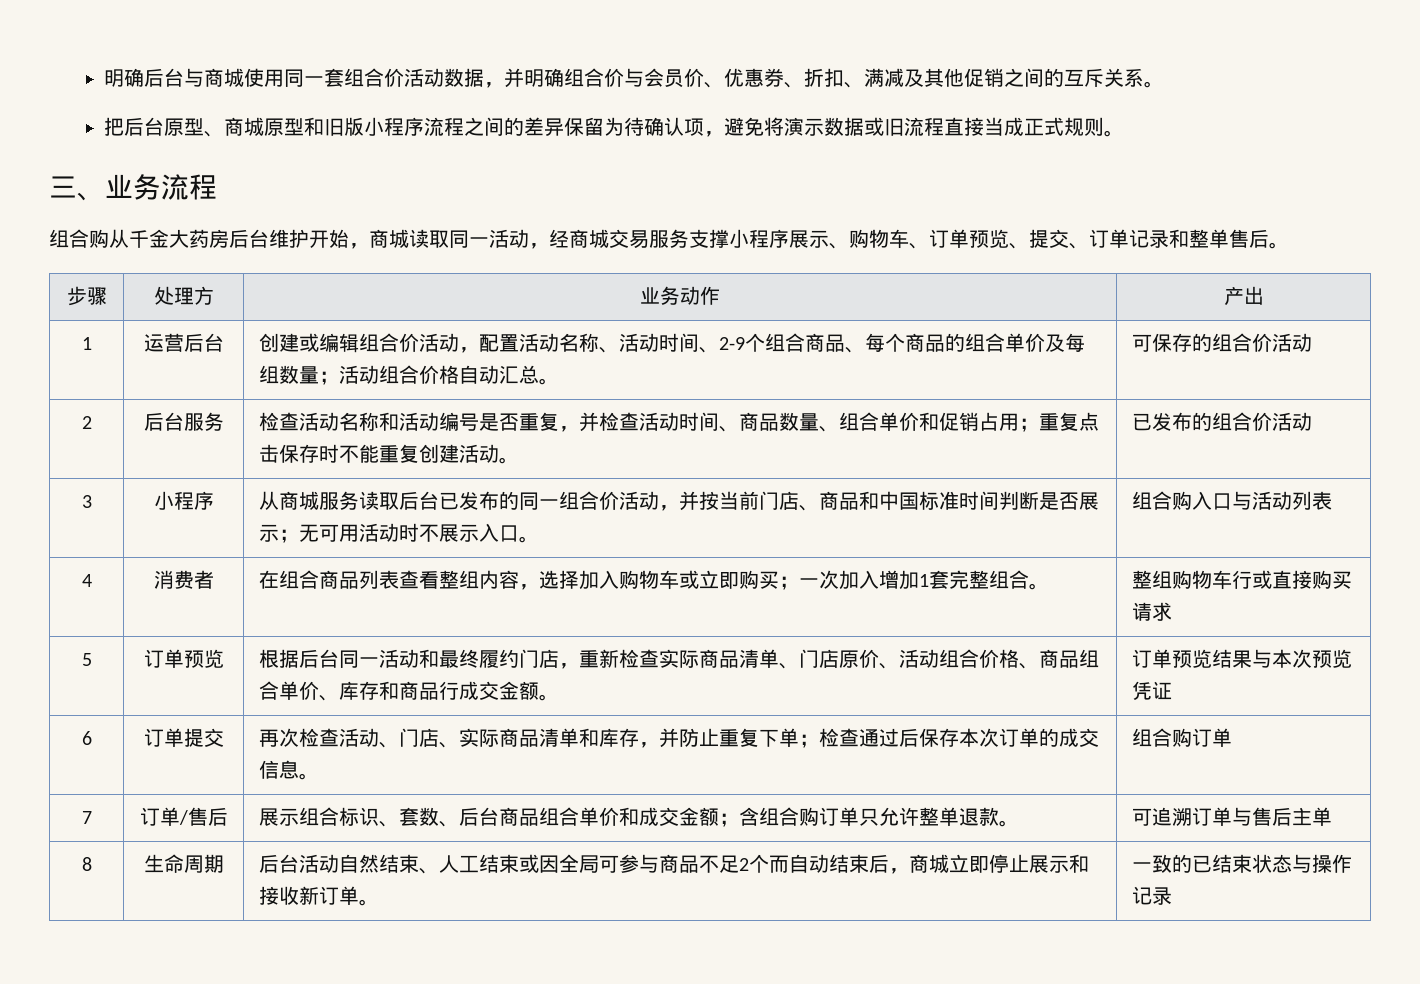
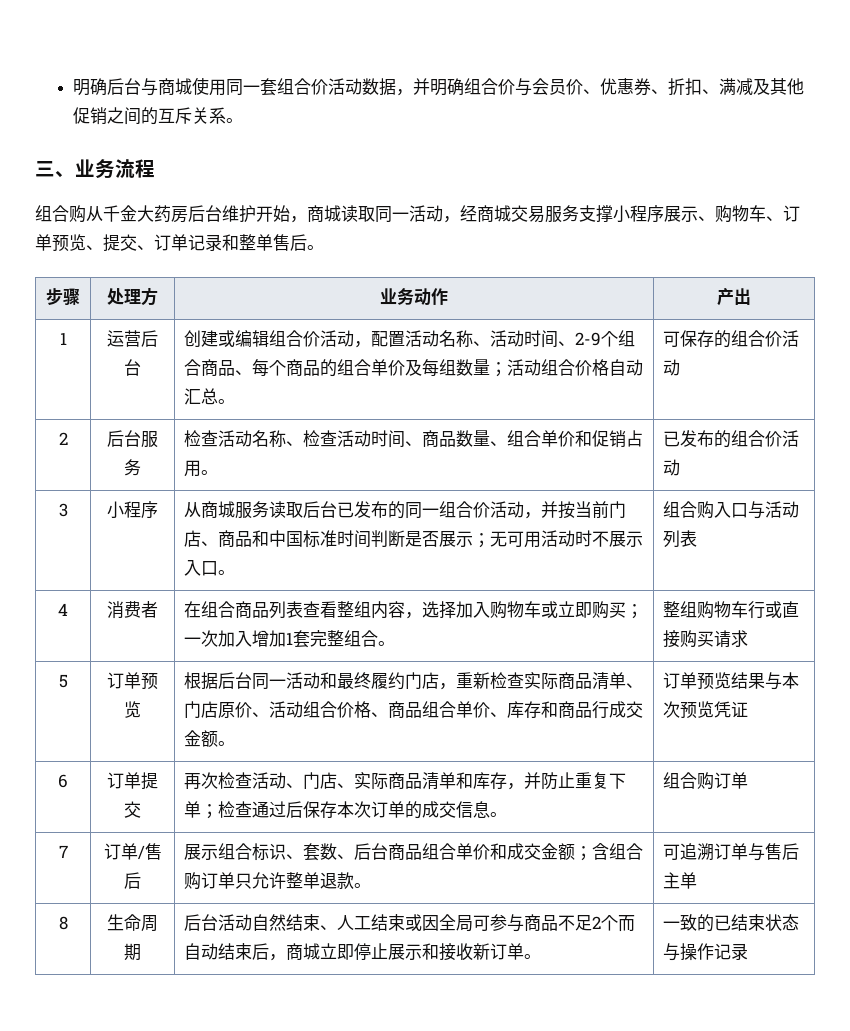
[103,117,1124,137] // 把后台原型、商城原型和旧版小程序流程之间的差异保留为待确认项，避免将演示数据或旧流程直接当成正式规则。 -> (244, 120) none
[378,412,599,432] 和活动编号是否重复，并 -> [286,441,304,446] 、
[1018,412,1099,432] [258,444,499,463] ；重复点击保存时不能重复创建活动 -> (202, 468) none

